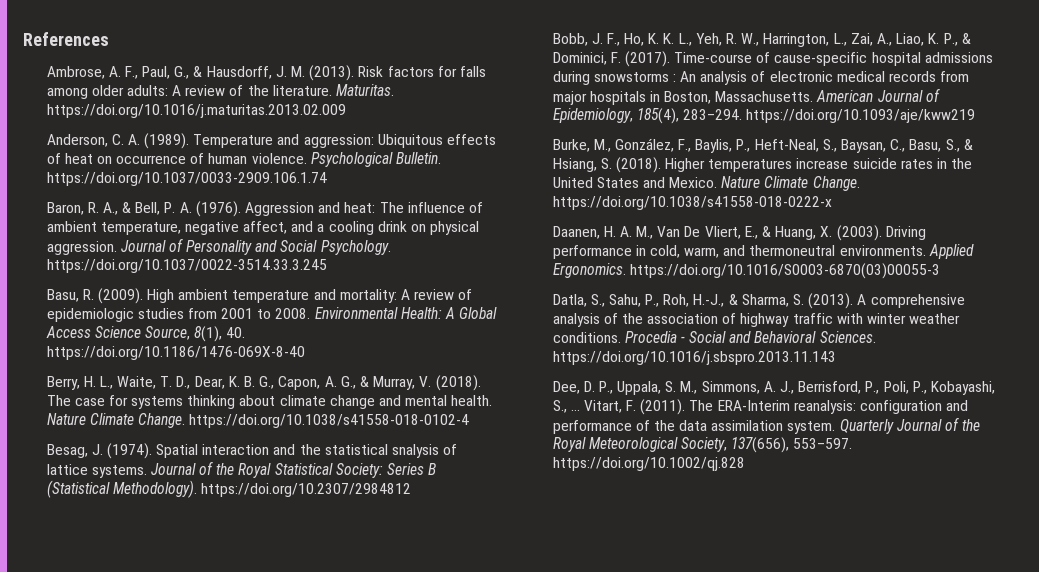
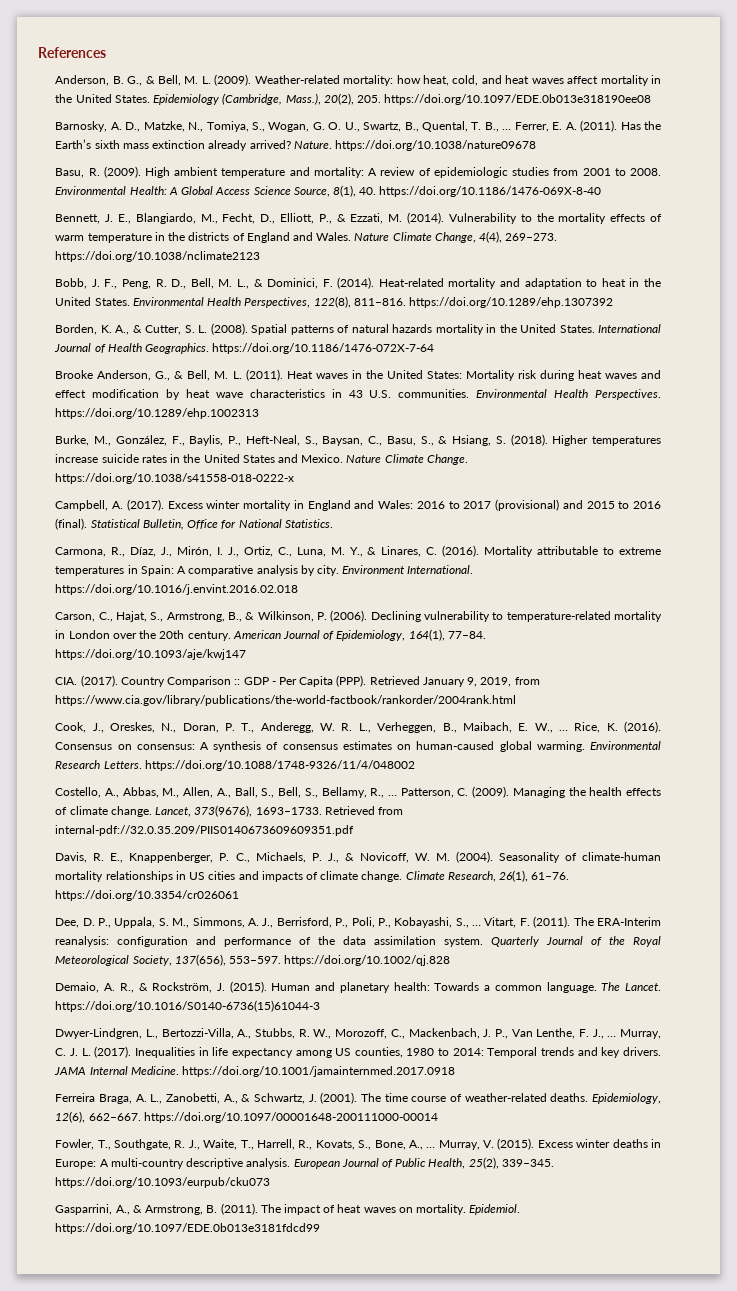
[46,65,486,81] [46,84,395,99] [46,104,346,118] [46,133,497,149] [46,152,442,167] [46,172,327,186] [46,201,483,217] [46,221,480,235] [46,238,391,255] [46,259,327,273] Ambrose, A. F., Paul, G., & Hausdorff, J. M. (2013). Risk factors for falls among older adults: A review of the literature. Maturitas. https://doi.org/10.1016/j.maturitas.2013.02.009 // Anderson, C. A. (1989). Temperature and aggression: Ubiquitous effects of heat on occurrence of human violence. Psychological Bulletin. https://doi.org/10.1037/0033-2909.106.1.74 // Baron, R. A., & Bell, P. A. (1976). Aggression and heat: The influence of ambient temperature, negative affect, and a cooling drink on physical aggression. Journal of Personality and Social Psychology. https://doi.org/10.1037/0022-3514.33.3.245 -> [55,74,661,86] [55,93,652,105] [55,120,661,132] [55,139,536,151] Anderson, B. G., & Bell, M. L. (2009). Weather-related mortality: how heat, cold, and heat waves affect mortality in the United States. Epidemiology (Cambridge, Mass.), 20(2), 205. https://doi.org/10.1097/EDE.0b013e318190ee08 // Barnosky, A. D., Matzke, N., Tomiya, S., Wogan, G. O. U., Swartz, B., Quental, T. B., … Ferrer, E. A. (2011). Has the Earth’s sixth mass extinction already arrived? Nature. https://doi.org/10.1038/nature09678
[46,375,481,391] [46,395,493,409] [46,413,470,428] [46,443,458,459] [46,461,437,478] [46,480,411,498] [552,33,971,47] [552,51,993,67] [552,71,970,85] [552,88,940,105] [552,108,976,124] Berry, H. L., Waite, T. D., Dear, K. B. G., Capon, A. G., & Murray, V. (2018). The case for systems thinking about climate change and mental health. Nature Climate Change. https://doi.org/10.1038/s41558-018-0102-4 // Besag, J. (1974). Spatial interaction and the statistical snalysis of lattice systems. Journal of the Royal Statistical Society: Series B (Statistical Methodology). https://doi.org/10.2307/2984812 // Bobb, J. F., Ho, K. K. L., Yeh, R. W., Harrington, L., Zai, A., Liao, K. P., & Dominici, F. (2017). Time-course of cause-specific hospital admissions during snowstorms : An analysis of electronic medical records from major hospitals in Boston, Massachusetts. American Journal of Epidemiology, 185(4), 283–294. https://doi.org/10.1093/aje/kww219 -> [55,212,662,224] [55,231,558,243] [55,251,261,262] [55,277,662,289] [55,296,613,308] [55,323,661,335] [54,343,435,354] [55,369,661,381] [55,389,661,400] [55,408,260,419] Bennett, J. E., Blangiardo, M., Fecht, D., Elliott, P., & Ezzati, M. (2014). Vulnerability to the mortality effects of warm temperature in the districts of England and Wales. Nature Climate Change, 4(4), 269–273. https://doi.org/10.1038/nclimate2123 // Bobb, J. F., Peng, R. D., Bell, M. L., & Dominici, F. (2014). Heat-related mortality and adaptation to heat in the United States. Environmental Health Perspectives, 122(8), 811–816. https://doi.org/10.1289/ehp.1307392 // Borden, K. A., & Cutter, S. L. (2008). Spatial patterns of natural hazards mortality in the United States. International Journal of Health Geographics. https://doi.org/10.1186/1476-072X-7-64 // Brooke Anderson, G., & Bell, M. L. (2011). Heat waves in the United States: Mortality risk during heat waves and effect modification by heat wave characteristics in 43 U.S. communities. Environmental Health Perspectives. https://doi.org/10.1289/ehp.1002313
[552,225,926,241] [552,244,974,259] [552,263,940,279] [552,293,965,309] [552,313,961,327] [552,331,876,343] [552,351,836,365] Daanen, H. A. M., Van De Vliert, E., & Huang, X. (2003). Driving performance in cold, warm, and thermoneutral environments. Applied Ergonomics. https://doi.org/10.1016/S0003-6870(03)00055-3 // Datla, S., Sahu, P., Roh, H.-J., & Sharma, S. (2013). A comprehensive analysis of the association of highway traffic with winter weather conditions. Procedia - Social and Behavioral Sciences. https://doi.org/10.1016/j.sbspro.2013.11.143 -> [55,499,662,511] [55,518,333,530] [55,545,661,557] [55,565,474,576] [55,584,299,595] [55,610,663,622] [55,629,486,641] [55,649,247,660] [55,675,540,687] [55,695,517,706] [55,721,662,733] [55,741,662,752] [55,760,415,771] [55,786,661,798] [55,805,403,817] [55,825,355,836] [55,851,661,863] [55,870,570,882] [55,890,240,901] Campbell, A. (2017). Excess winter mortality in England and Wales: 2016 to 2017 (provisional) and 2015 to 2016 (final). Statistical Bulletin, Office for National Statistics. // Carmona, R., Díaz, J., Mirón, I. J., Ortiz, C., Luna, M. Y., & Linares, C. (2016). Mortality attributable to extreme temperatures in Spain: A comparative analysis by city. Environment International. https://doi.org/10.1016/j.envint.2016.02.018 // Carson, C., Hajat, S., Armstrong, B., & Wilkinson, P. (2006). Declining vulnerability to temperature-related mortality in London over the 20th century. American Journal of Epidemiology, 164(1), 77–84. https://doi.org/10.1093/aje/kwj147 // CIA. (2017). Country Comparison :: GDP - Per Capita (PPP). Retrieved January 9, 2019, from https://www.cia.gov/library/publications/the-world-factbook/rankorder/2004rank.html // Cook, J., Oreskes, N., Doran, P. T., Anderegg, W. R. L., Verheggen, B., Maibach, E. W., … Rice, K. (2016). Consensus on consensus: A synthesis of consensus estimates on human-caused global warming. Environmental Research Letters. https://doi.org/10.1088/1748-9326/11/4/048002 // Costello, A., Abbas, M., Allen, A., Ball, S., Bell, S., Bellamy, R., … Patterson, C. (2009). Managing the health effects of climate change. Lancet, 373(9676), 1693–1733. Retrieved from internal-pdf://32.0.35.209/PIIS0140673609609351.pdf // Davis, R. E., Knappenberger, P. C., Michaels, P. J., & Novicoff, W. M. (2004). Seasonality of climate-human mortality relationships in US cities and impacts of climate change. Climate Research, 26(1), 61–76. https://doi.org/10.3354/cr026061
(745, 464) none -> [55,981,661,993] [55,1000,321,1012] [55,1028,661,1039] [55,1046,662,1058] [54,1066,456,1077] [55,1092,661,1104] [55,1111,438,1123] [55,1138,661,1150] [55,1157,554,1169] [55,1177,271,1188] [55,1203,521,1215] [55,1223,321,1234] // Demaio, A. R., & Rockström, J. (2015). Human and planetary health: Towards a common language. The Lancet. https://doi.org/10.1016/S0140-6736(15)61044-3 // Dwyer-Lindgren, L., Bertozzi-Villa, A., Stubbs, R. W., Morozoff, C., Mackenbach, J. P., Van Lenthe, F. J., … Murray, C. J. L. (2017). Inequalities in life expectancy among US counties, 1980 to 2014: Temporal trends and key drivers. JAMA Internal Medicine. https://doi.org/10.1001/jamainternmed.2017.0918 // Ferreira Braga, A. L., Zanobetti, A., & Schwartz, J. (2001). The time course of weather-related deaths. Epidemiology, 12(6), 662–667. https://doi.org/10.1097/00001648-200111000-00014 // Fowler, T., Southgate, R. J., Waite, T., Harrell, R., Kovats, S., Bone, A., … Murray, V. (2015). Excess winter deaths in Europe: A multi-country descriptive analysis. European Journal of Public Health, 25(2), 339–345. https://doi.org/10.1093/eurpub/cku073 // Gasparrini, A., & Armstrong, B. (2011). The impact of heat waves on mortality. Epidemiol. https://doi.org/10.1097/EDE.0b013e3181fdcd99

